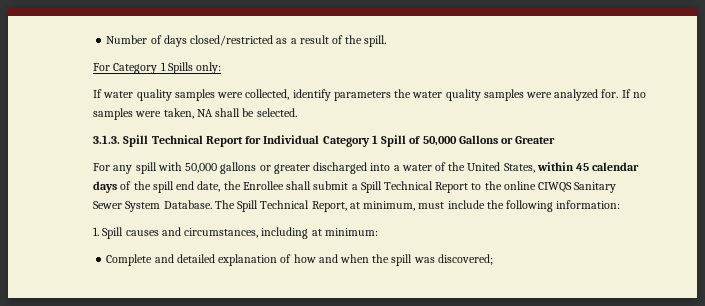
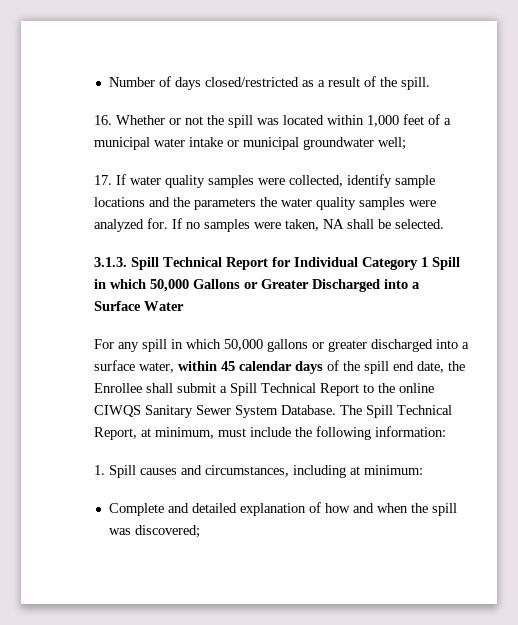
[93,62,222,74] For Category 1 Spills only: // -> [93,114,451,128] [93,137,406,150] [93,175,112,185] 16. Whether or not the spill was located within 1,000 feet of a municipal water intake or municipal groundwater well; // 17.
(331, 95) none -> [394,175,435,188] [93,197,190,207] sample locations and the
[409,136,421,144] of -> [93,279,146,289] in which
(556, 140) none -> [311,279,420,292] [93,301,184,311] Discharged into a Surface Water
[157,162,182,171] with -> [170,339,221,349] in which
[401,162,535,173] water of the United States, -> [93,360,174,373] surface water,

